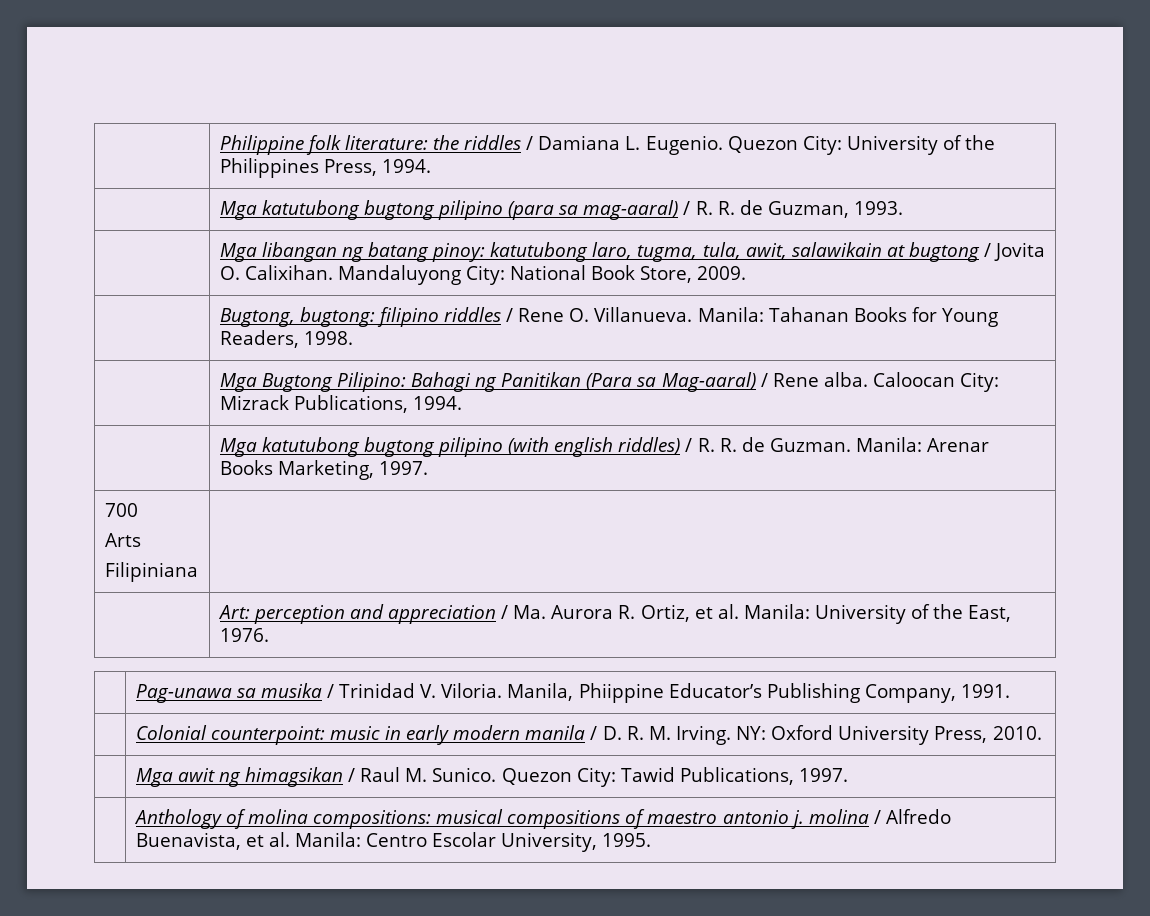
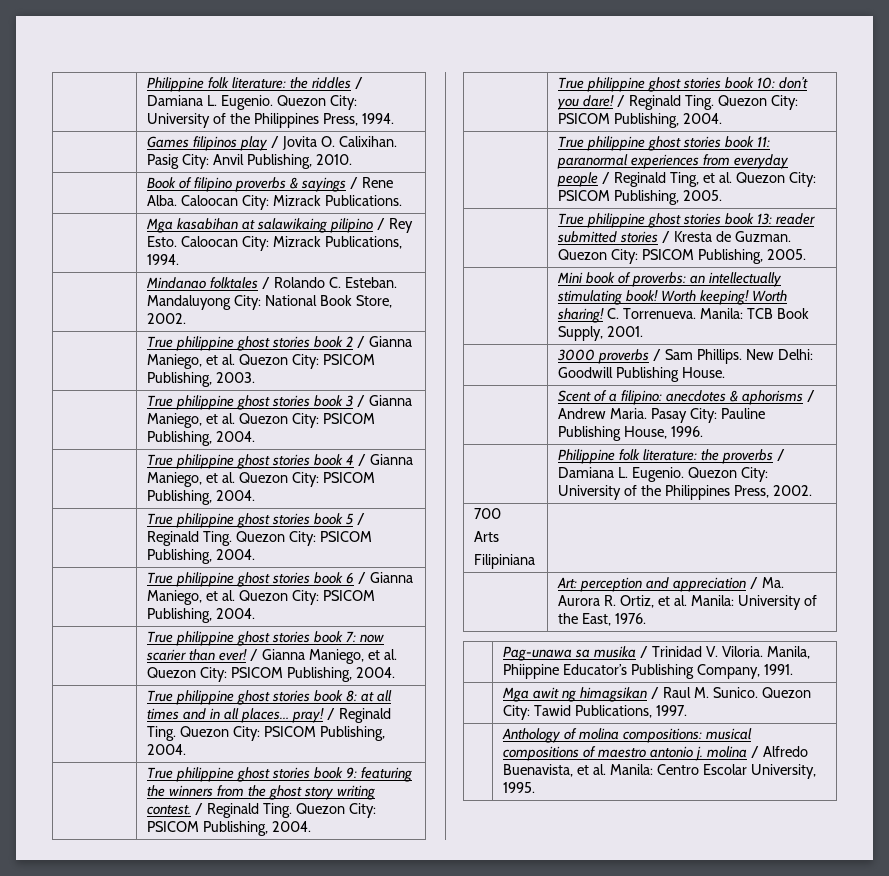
[219,200,904,220] [219,242,1046,262] [219,265,747,285] [219,307,999,327] [219,330,353,348] [219,372,868,392] Mga katutubong bugtong pilipino (para sa mag-aaral) / R. R. de Guzman, 1993. // | Mga libangan ng batang pinoy: katutubong laro, tugma, tula, awit, salawikain at bugtong / Jovita O. Calixihan. Mandaluyong City: National Book Store, 2009. // | Bugtong, bugtong: filipino riddles / Rene O. Villanueva. Manila: Tahanan Books for Young Readers, 1998. // | Mga Bugtong Pilipino: Bahagi ng Panitikan (Para sa Mag-aaral) / Rene alba. -> [147,136,397,151] [147,154,353,169] [147,177,393,192] [147,195,403,210] [146,218,413,233] [147,236,178,247] Games filipinos play / Jovita O. Calixihan. Pasig City: Anvil Publishing, 2010. // | Book of filipino proverbs & sayings / Rene Alba. Caloocan City: Mizrack Publications. // | Mga kasabihan at salawikaing pilipino / Rey Esto.
[219,437,990,457] [219,460,428,480] Mga katutubong bugtong pilipino (with english riddles) / R. R. de Guzman. Manila: Arenar Books Marketing, 1997. -> [146,277,397,289] [147,295,393,310] [147,313,187,324] [147,336,412,351] [147,354,375,369] [147,372,256,387] [147,395,412,410] [147,413,375,428] [147,431,256,446] [147,454,413,469] [147,472,375,487] [147,490,256,505] [147,513,365,528] [147,531,373,546] [147,549,256,564] [147,572,413,587] [147,590,375,605] [147,608,256,623] [147,631,384,646] [146,649,397,664] [147,667,396,682] [147,690,392,705] [147,708,391,723] [147,726,386,741] [147,744,187,755] [147,767,412,782] [147,785,375,800] [147,803,376,818] [147,821,312,836] [558,77,808,92] [557,95,798,110] [558,113,723,128] [558,136,770,151] [557,154,790,169] [557,172,816,187] [558,190,723,205] [558,213,815,228] [557,231,791,243] [558,249,807,264] [557,272,782,287] [557,290,788,305] [557,308,809,323] [558,326,644,341] [557,349,813,364] [558,367,726,382] [558,390,815,405] [558,408,766,423] [558,426,704,441] [558,449,785,464] [558,467,769,482] [558,485,812,500] Mindanao folktales / Rolando C. Esteban. Mandaluyong City: National Book Store, 2002. // | True philippine ghost stories book 2 / Gianna Maniego, et al. Quezon City: PSICOM Publishing, 2003. // | True philippine ghost stories book 3 / Gianna Maniego, et al. Quezon City: PSICOM Publishing, 2004. // | True philippine ghost stories book 4 / Gianna Maniego, et al. Quezon City: PSICOM Publishing, 2004. // | True philippine ghost stories book 5 / Reginald Ting. Quezon City: PSICOM Publishing, 2004. // | True philippine ghost stories book 6 / Gianna Maniego, et al. Quezon City: PSICOM Publishing, 2004. // | True philippine ghost stories book 7: now scarier than ever! / Gianna Maniego, et al. Quezon City: PSICOM Publishing, 2004. // | True philippine ghost stories book 8: at all times and in all places… pray! / Reginald Ting. Quezon City: PSICOM Publishing, 2004. // | True philippine ghost stories book 9: featuring the winners from the ghost story writing contest. / Reginald Ting. Quezon City: PSICOM Publishing, 2004. // | True philippine ghost stories book 10: don’t you dare! / Reginald Ting. Quezon City: PSICOM Publishing, 2004. // | True philippine ghost stories book 11: paranormal experiences from everyday people / Reginald Ting, et al. Quezon City: PSICOM Publishing, 2005. // | True philippine ghost stories book 13: reader submitted stories / Kresta de Guzman. Quezon City: PSICOM Publishing, 2005. // | Mini book of proverbs: an intellectually stimulating book! Worth keeping! Worth sharing! C. Torrenueva. Manila: TCB Book Supply, 2001. // | 3000 proverbs / Sam Phillips. New Delhi: Goodwill Publishing House. // | Scent of a filipino: anecdotes & aphorisms / Andrew Maria. Pasay City: Pauline Publishing House, 1996. // | Philippine folk literature: the proverbs / Damiana L. Eugenio. Quezon City: University of the Philippines Press, 2002.
[135,725,1042,745] // | Colonial counterpoint: music in early modern manila / D. R. M. Irving. NY: Oxford University Press, 2010. -> (794, 669) none

